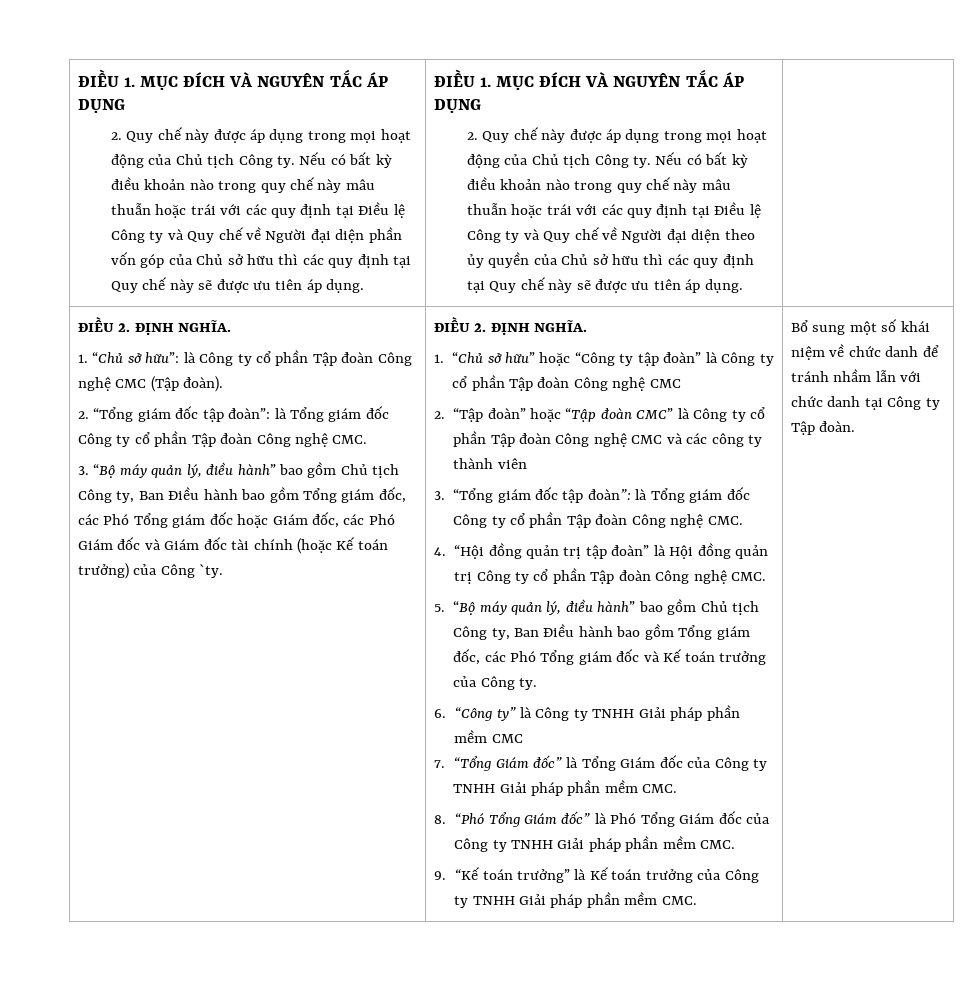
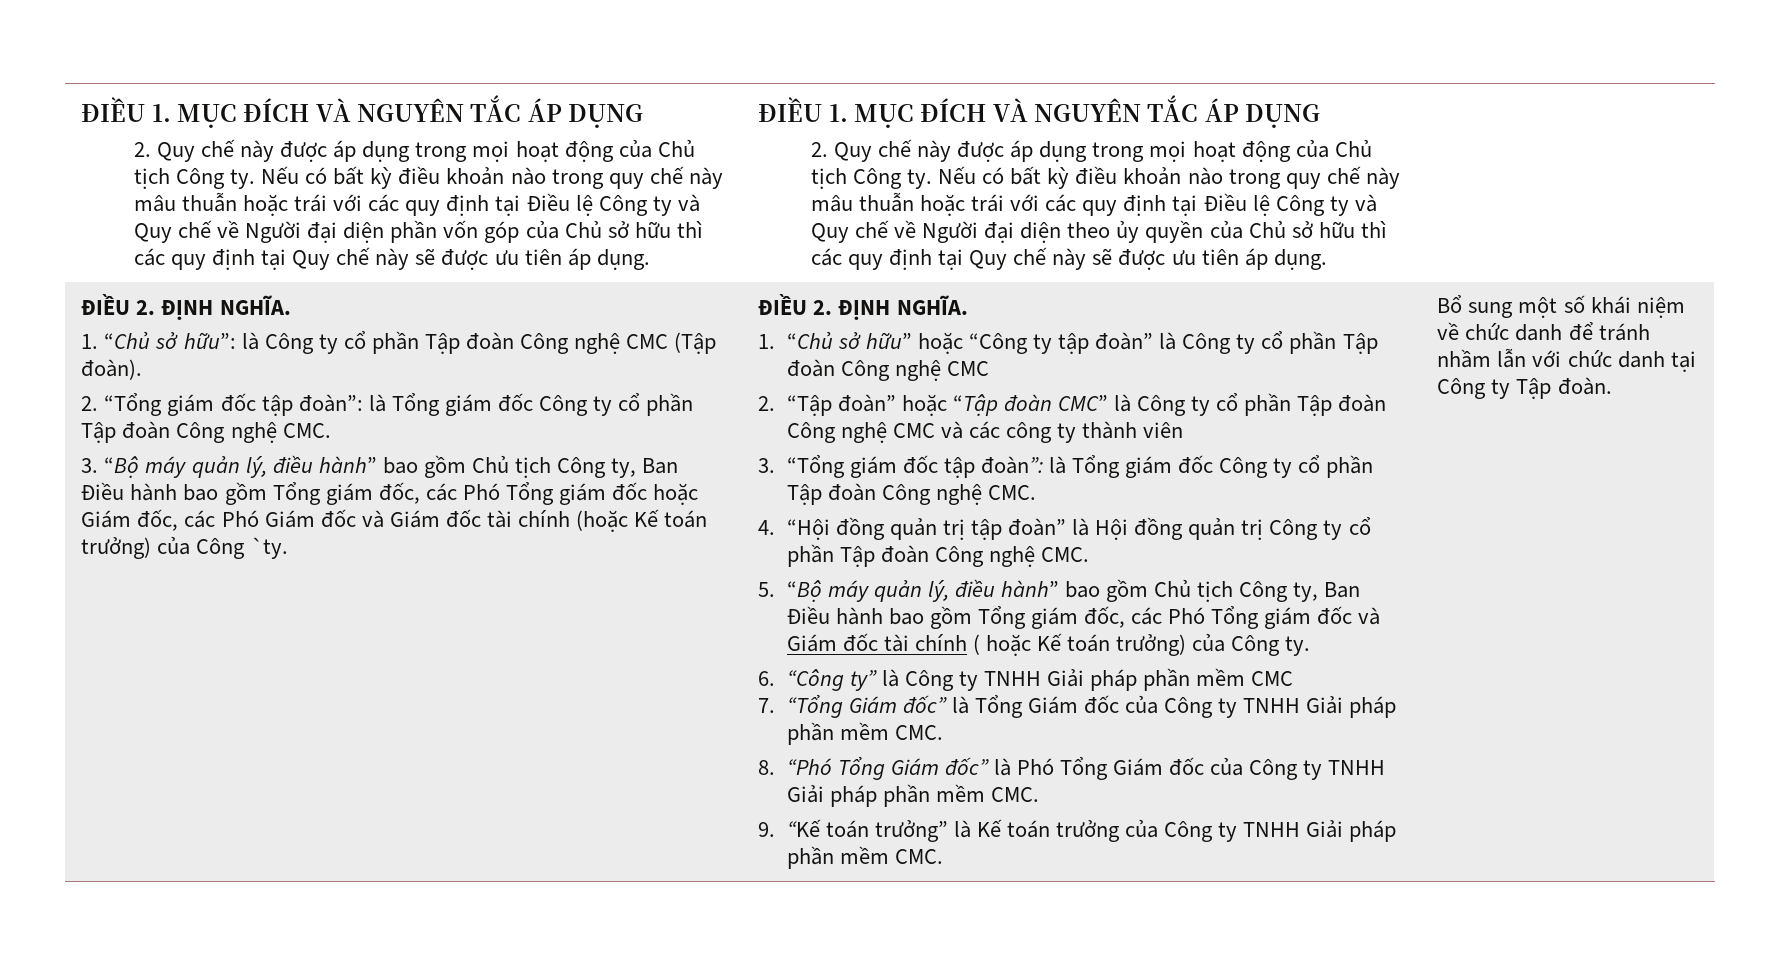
[663,649,767,665] Kế toán trưởng -> [786,633,1187,656] Giám đốc tài chính ( hoặc Kế toán trưởng)

